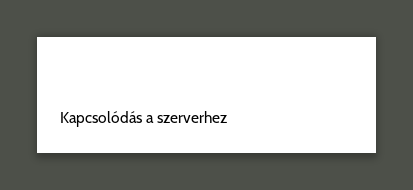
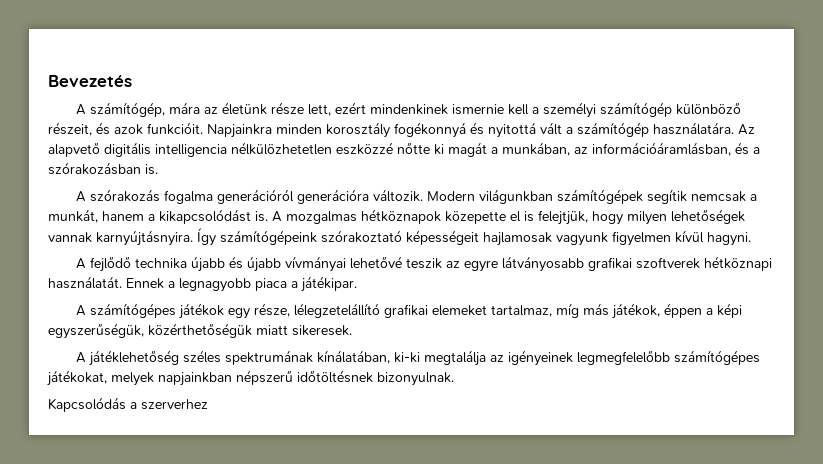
(60, 119) none -> [48,75,132,87] [75,102,741,118] [48,122,755,138] [48,142,760,157] [48,162,158,175] [75,189,757,204] [48,209,745,225] [48,228,751,246] [75,256,772,272] [48,276,357,292] [75,303,742,319] [48,323,352,339] [75,350,760,366] [47,370,454,386] Bevezetés // A számítógép, mára az életünk része lett, ezért mindenkinek ismernie kell a személyi számítógép különböző részeit, és azok funkcióit. Napjainkra minden korosztály fogékonnyá és nyitottá vált a számítógép használatára. Az alapvető digitális intelligencia nélkülözhetetlen eszközzé nőtte ki magát a munkában, az információáramlásban, és a szórakozásban is. // A szórakozás fogalma generációról generációra változik. Modern világunkban számítógépek segítik nemcsak a munkát, hanem a kikapcsolódást is. A mozgalmas hétköznapok közepette el is felejtjük, hogy milyen lehetőségek vannak karnyújtásnyira. Így számítógépeink szórakoztató képességeit hajlamosak vagyunk figyelmen kívül hagyni. // A fejlődő technika újabb és újabb vívmányai lehetővé teszik az egyre látványosabb grafikai szoftverek hétköznapi használatát. Ennek a legnagyobb piaca a játékipar. // A számítógépes játékok egy része, lélegzetelállító grafikai elemeket tartalmaz, míg más játékok, éppen a képi egyszerűségük, közérthetőségük miatt sikeresek. // A játéklehetőség széles spektrumának kínálatában, ki-ki megtalálja az igényeinek legmegfelelőbb számítógépes játékokat, melyek napjainkban népszerű időtöltésnek bizonyulnak. //

